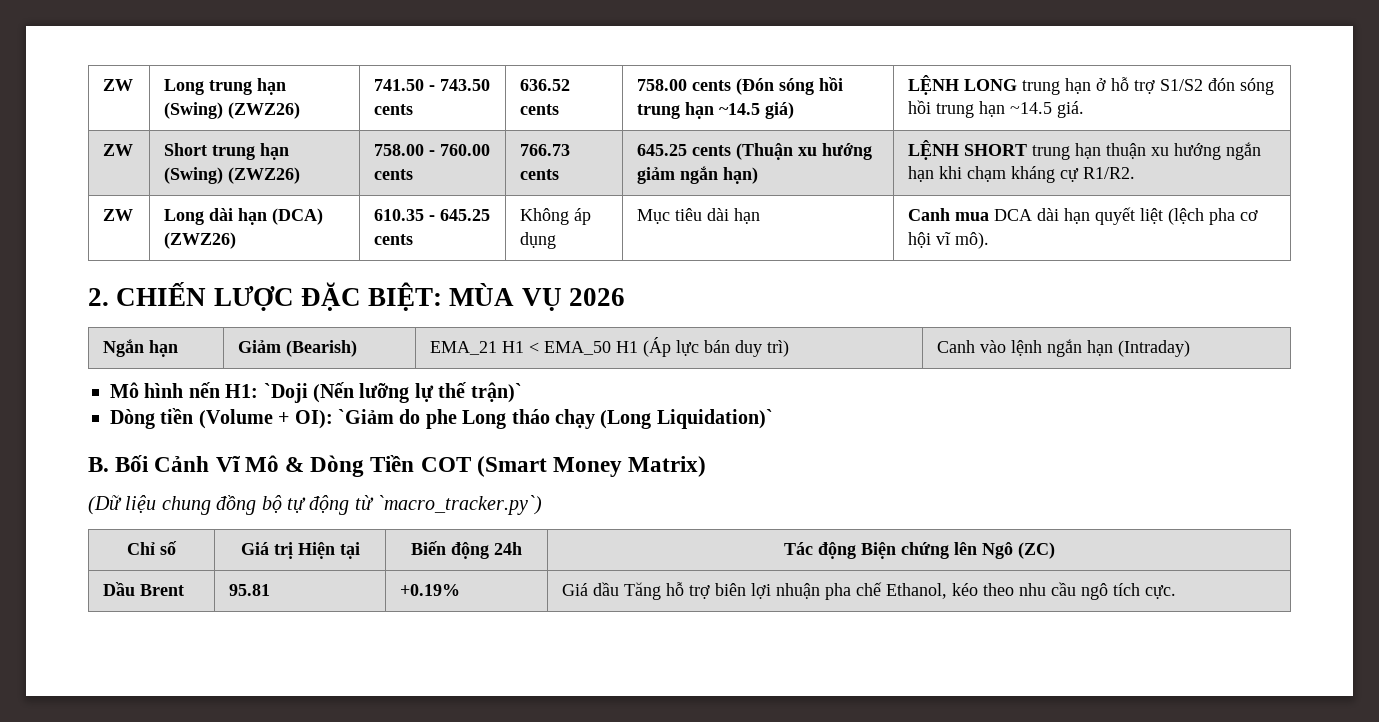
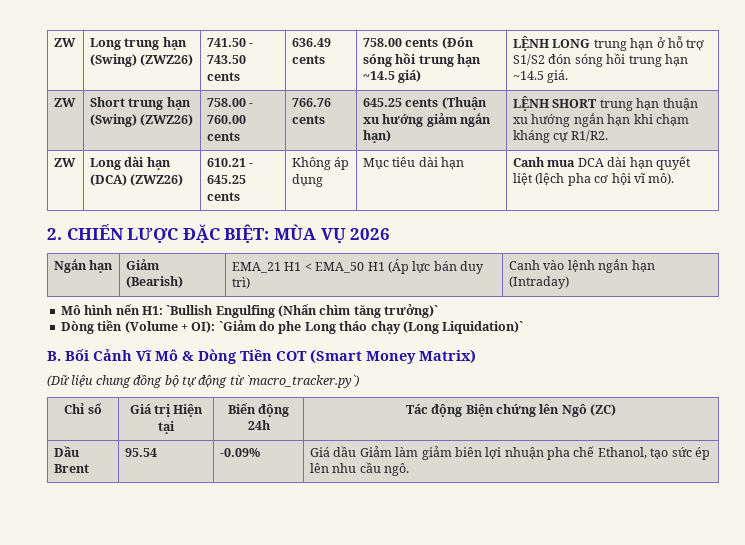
[520,79,571,91] 636.52 -> [292,38,332,47] 636.49
[520,144,571,156] 766.73 -> [292,98,332,107] 766.76
[374,209,425,221] 610.35 -> [207,158,247,167] 610.21
[263,382,522,403] `Doji (Nến lưỡng lự thế trận)` -> [166,304,439,318] `Bullish Engulfing (Nhấn chìm tăng trưởng)`
[229,584,271,596] [400,584,461,596] 95.81 | +0.19% -> [125,448,158,457] [220,448,261,457] 95.54 | -0.09%
[624,582,711,600] Tăng hỗ trợ -> [359,446,452,460] Giảm làm giảm
[952,582,1177,600] kéo theo nhu cầu ngô tích cực. -> [650,447,710,460] [310,462,410,476] tạo sức ép lên nhu cầu ngô.

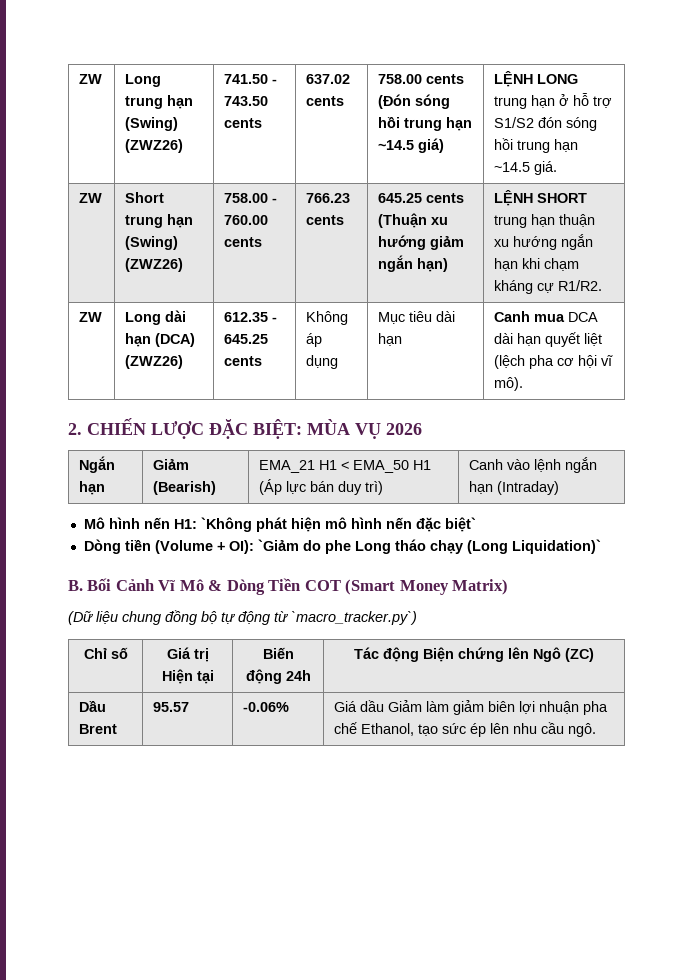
[292,38,332,47] 636.49 -> [306,74,351,84] 637.02
[292,98,332,107] 766.76 -> [306,193,351,203] 766.23
[207,158,247,167] 610.21 -> [224,312,269,322] 612.35
[166,304,439,318] `Bullish Engulfing (Nhấn chìm tăng trưởng)` -> [200,517,476,532] `Không phát hiện mô hình nến đặc biệt`
[125,448,158,457] [220,448,261,457] 95.54 | -0.09% -> [153,702,190,712] [243,702,290,712] 95.57 | -0.06%

